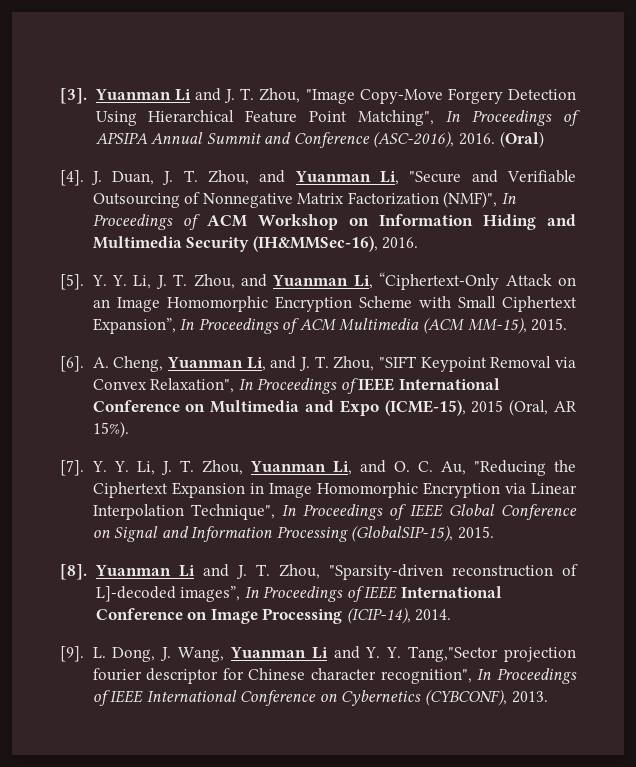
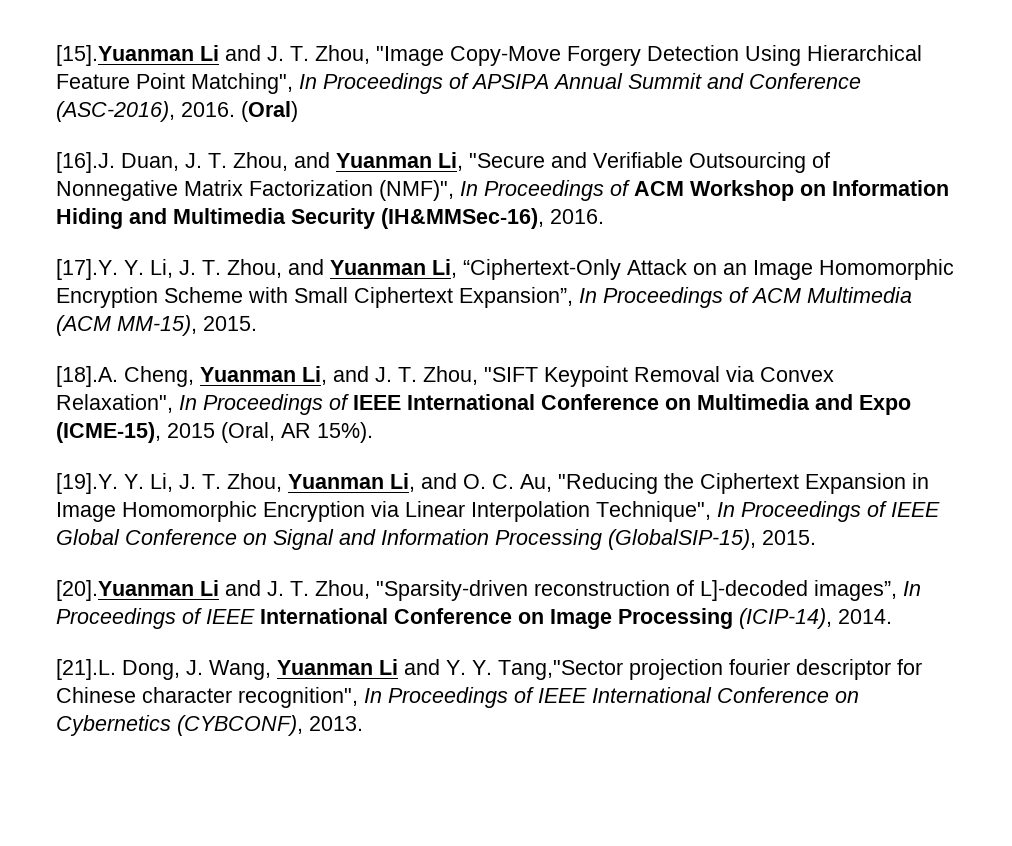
[60,88,171,104] [3]. Yuanman -> [56,45,194,66] [15].Yuanman
[60,170,102,186] [4]. J. -> [56,152,115,173] [16].J.
[60,274,107,290] [5]. Y. -> [56,259,118,280] [17].Y.
[60,356,109,372] [6]. A. -> [56,366,118,387] [18].A.
[60,460,107,476] [7]. Y. -> [56,473,118,494] [19].Y.
[60,564,171,580] [8]. Yuanman -> [56,580,194,601] [20].Yuanman
[60,646,106,662] [9]. L. -> [56,659,116,680] [21].L.

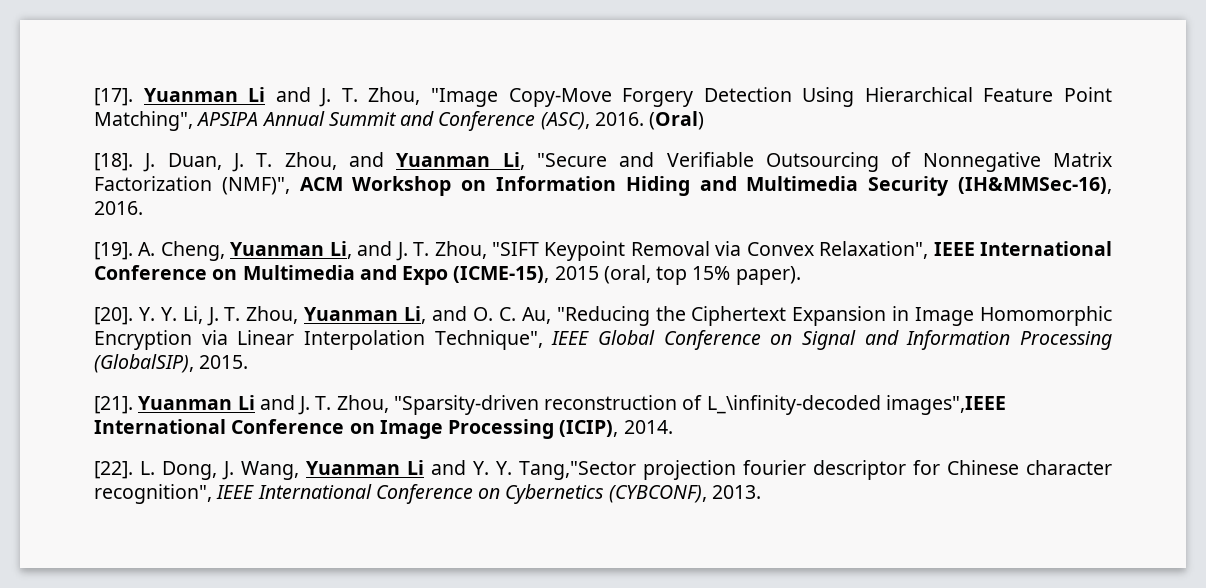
[56,45,194,66] [15].Yuanman -> [94,88,238,106] [17]. Yuanman
[299,73,469,94] In Proceedings of -> (193, 121) none
[56,101,175,122] (ASC-2016), -> [540,112,590,130] (ASC),
[56,152,115,173] [16].J. -> [94,153,156,172] [18]. J.
[460,180,630,201] In Proceedings of -> (290, 186) none
[56,259,954,280] [56,287,912,308] [56,315,257,336] [56,366,118,387] [17].Y. Y. Li, J. T. Zhou, and Yuanman Li, “Ciphertext-Only Attack on an Image Homomorphic Encryption Scheme with Small Ciphertext Expansion”, In Proceedings of ACM Multimedia (ACM MM-15), 2015. // [18].A. -> [94,242,156,260] [19]. A.
[179,394,349,415] In Proceedings of -> (929, 250) none
[221,422,373,443] [56,473,118,494] (Oral, AR 15%). // [19].Y. -> [603,265,801,285] [94,307,155,325] (oral, top 15% paper). // [20]. Y.
[717,501,887,522] In Proceedings of -> (543, 340) none
[608,529,816,550] [56,580,194,601] (GlobalSIP-15), 2015. // [20].Yuanman -> [94,354,249,373] [94,396,233,414] (GlobalSIP), 2015. // [21]. Yuanman
[700,580,921,601] [56,608,255,629] L]-decoded images”, In Proceedings of IEEE -> [706,395,1006,415] L_\infinity-decoded images",IEEE
[739,608,832,629] (ICIP-14), -> [559,420,619,437] (ICIP),
[56,659,116,680] [21].L. -> [94,461,155,479] [22]. L.
[364,687,534,708] In Proceedings of -> (212, 494) none

